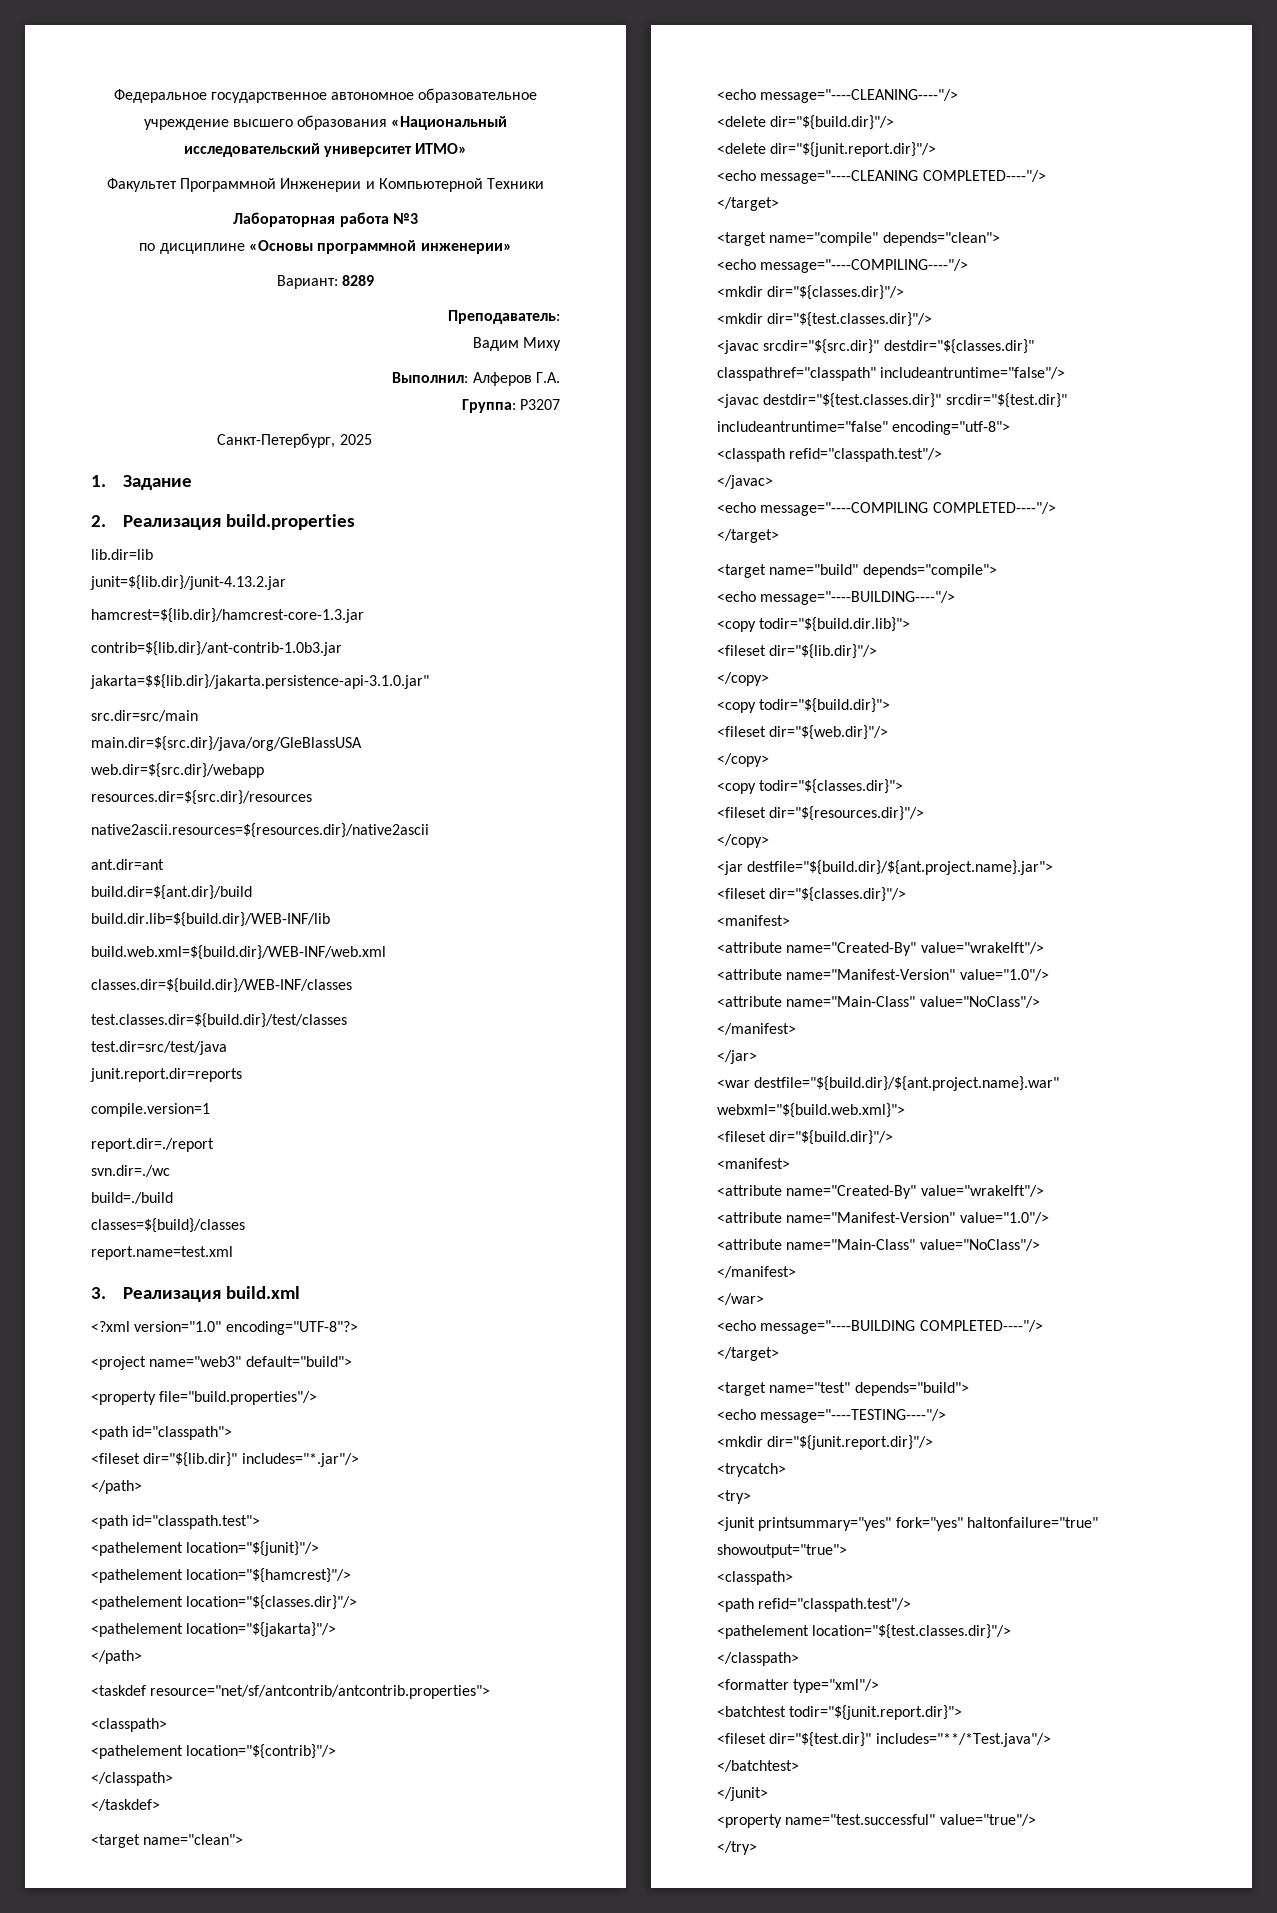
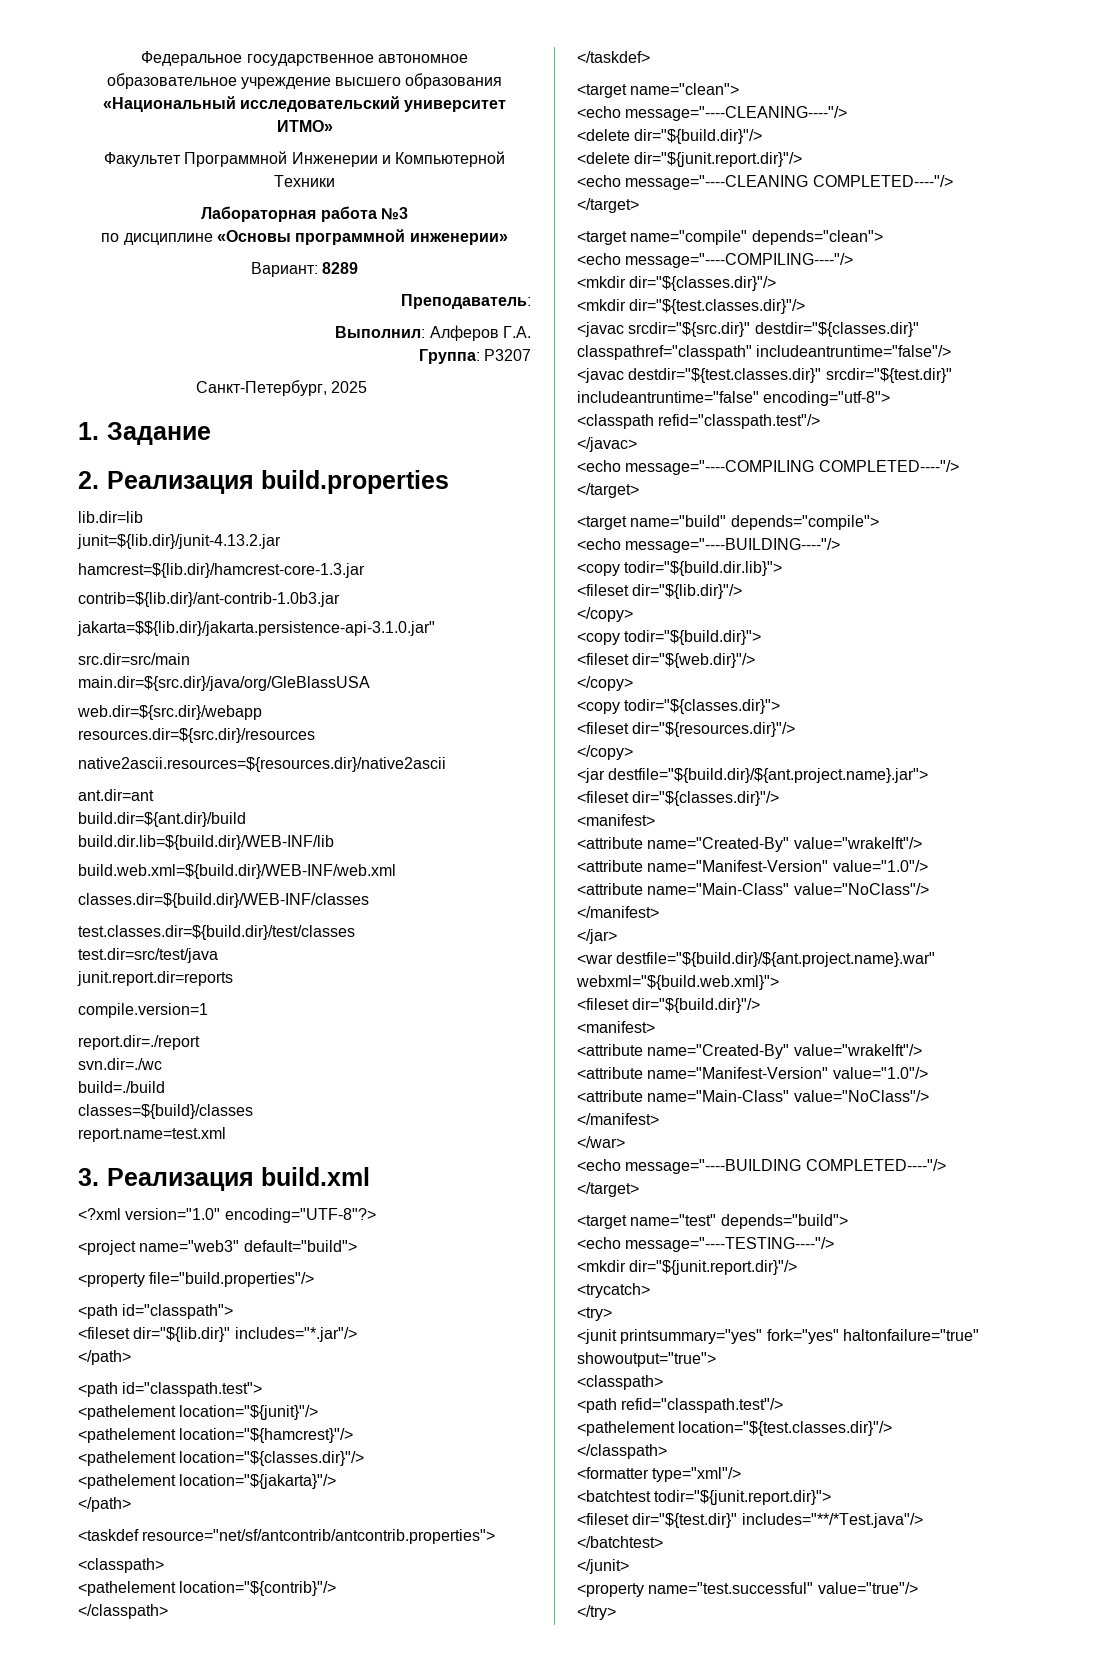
[472,337,561,351] // Вадим Миху -> (531, 301) none

